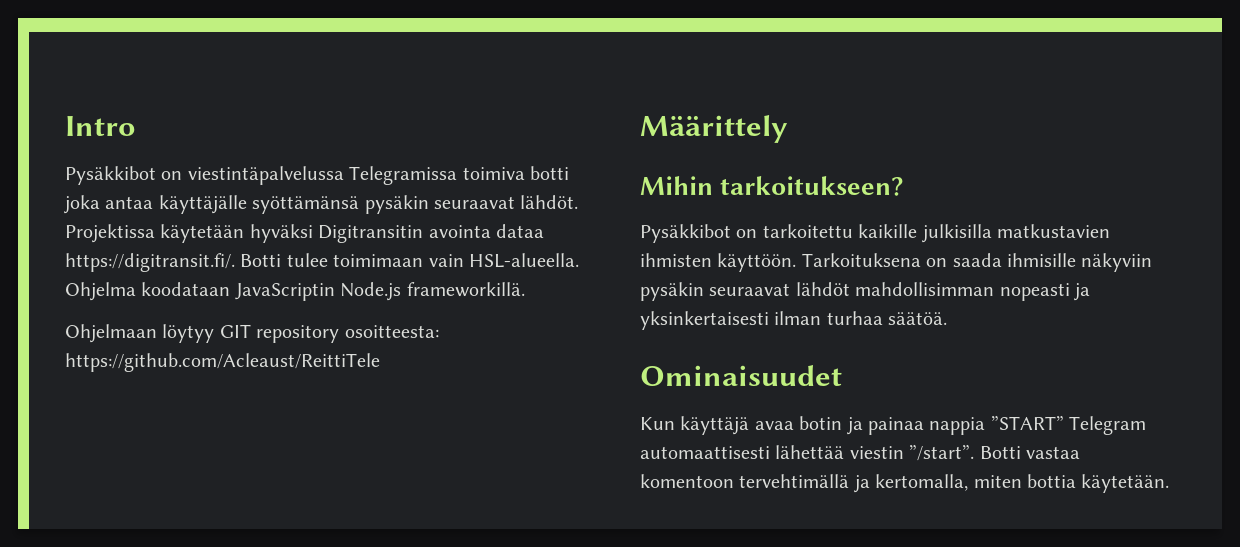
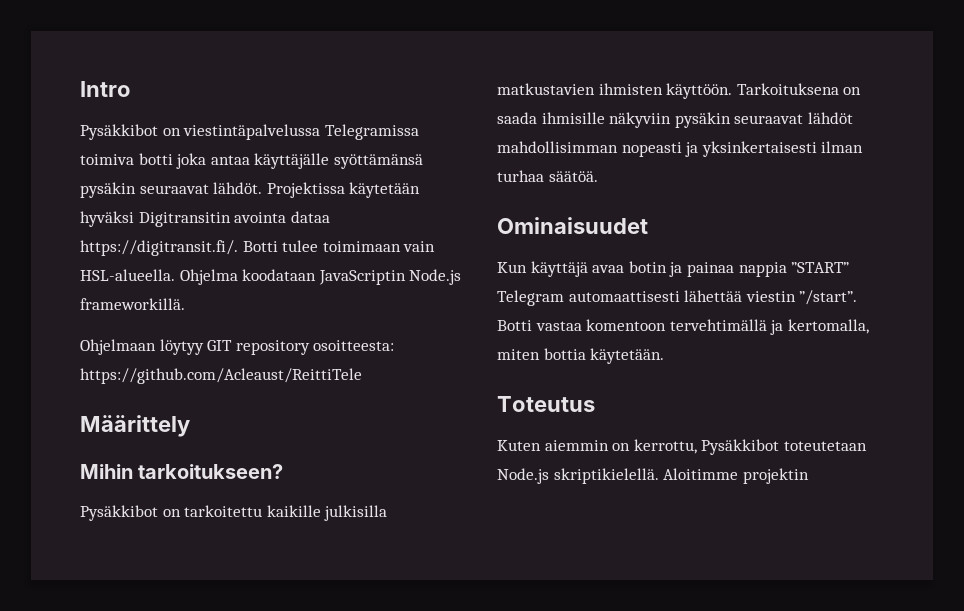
(1170, 483) none -> [497,396,595,412] [497,439,867,455] [497,468,809,484] // Toteutus // Kuten aiemmin on kerrottu, Pysäkkibot toteutetaan Node.js skriptikielellä. Aloitimme projektin

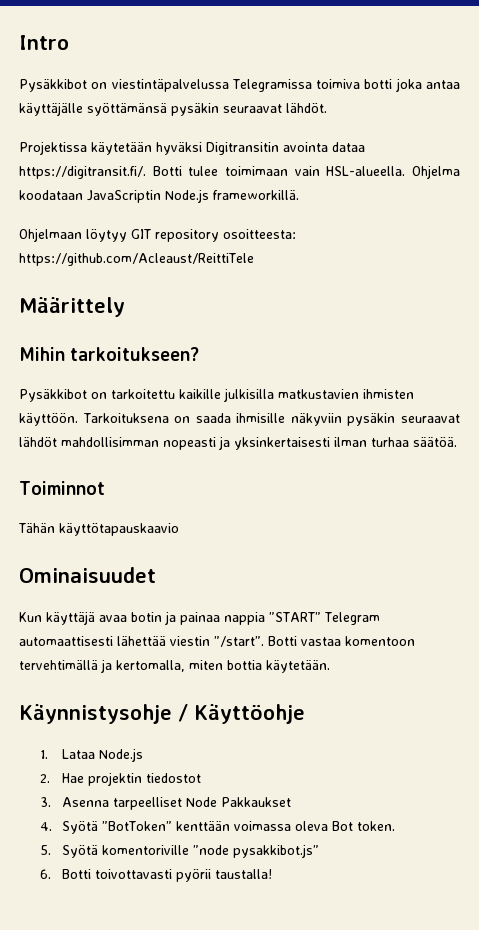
(263, 188) none -> (327, 107) //
(598, 176) none -> [19,481,105,495] [18,522,179,536] // Toiminnot // Tähän käyttötapauskaavio
[497,396,595,412] [497,439,867,455] [497,468,809,484] Toteutus // Kuten aiemmin on kerrottu, Pysäkkibot toteutetaan Node.js skriptikielellä. Aloitimme projektin -> [19,704,305,724] [40,748,143,762] [40,772,201,786] [40,797,291,810] [40,820,395,834] [40,844,319,858] [40,868,272,882] Käynnistysohje / Käyttöohje // 1. Lataa Node.js // 2. Hae projektin tiedostot // 3. Asenna tarpeelliset Node Pakkaukset // 4. Syötä ”BotToken” kenttään voimassa oleva Bot token. // 5. Syötä komentoriville ”node pysakkibot.js” // 6. Botti toivottavasti pyörii taustalla!

